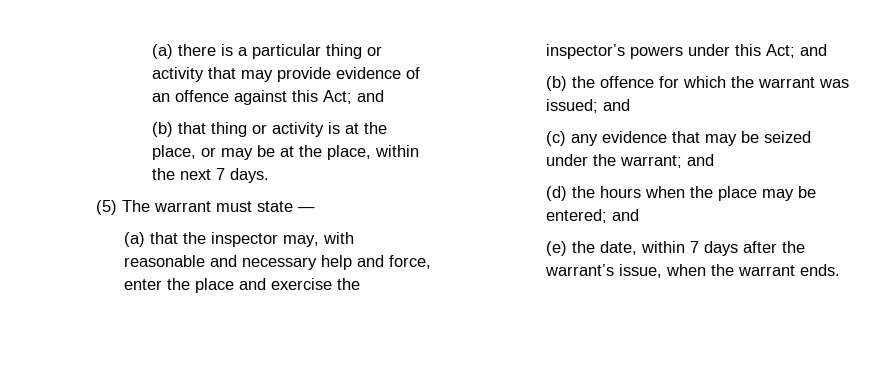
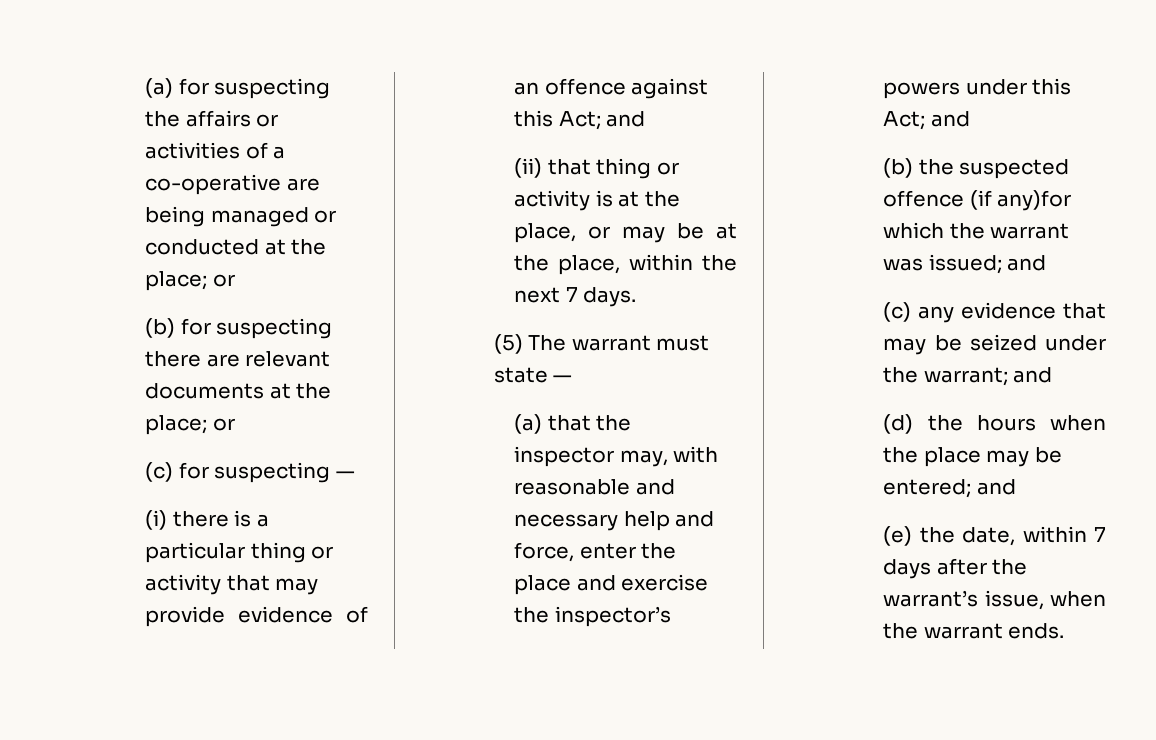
[152,44,174,59] (a) -> [145,78,331,99] [145,110,279,127] [145,142,286,159] [145,174,320,195] [145,206,337,227] [145,239,327,255] [145,271,235,291] [145,318,333,339] [145,351,331,367] [145,383,332,399] [145,415,235,435] [145,462,356,483] [145,510,168,530] (a) for suspecting the affairs or activities of a co-operative are being managed or conducted at the place; or // (b) for suspecting there are relevant documents at the place; or // (c) for suspecting — // (i)
[152,122,174,137] (b) -> [514,158,543,178] (ii)
[599,76,679,88] offence for -> [959,159,1070,179] [883,190,1072,211] suspected offence (if any)for

